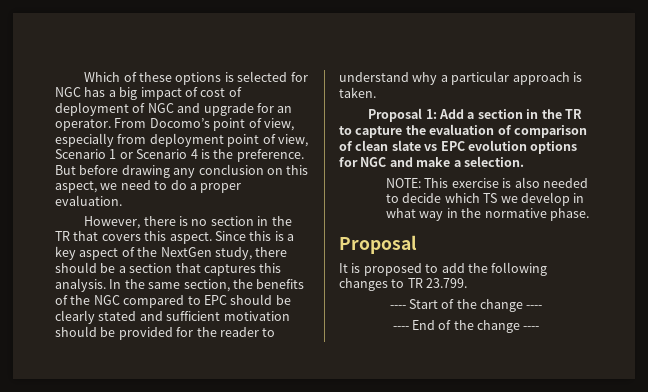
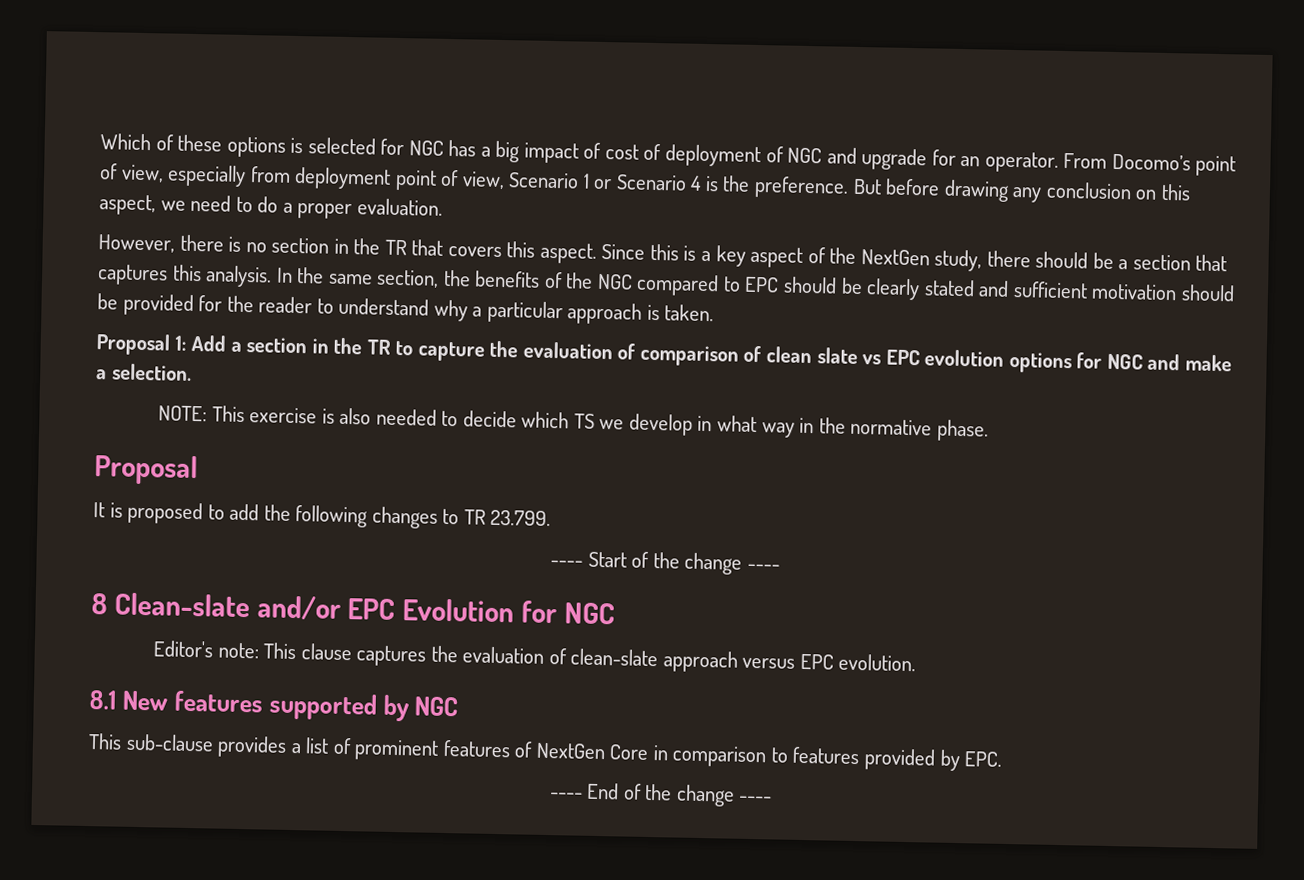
(543, 307) none -> [91,592,615,625] [153,640,917,673] [89,690,459,722] [88,733,1003,772] // 8 Clean-slate and/or EPC Evolution for NGC // Editor's note: This clause captures the evaluation of clean-slate approach versus EPC evolution. // 8.1 New features supported by NGC // This sub-clause provides a list of prominent features of NextGen Core in comparison to features provided by EPC.

